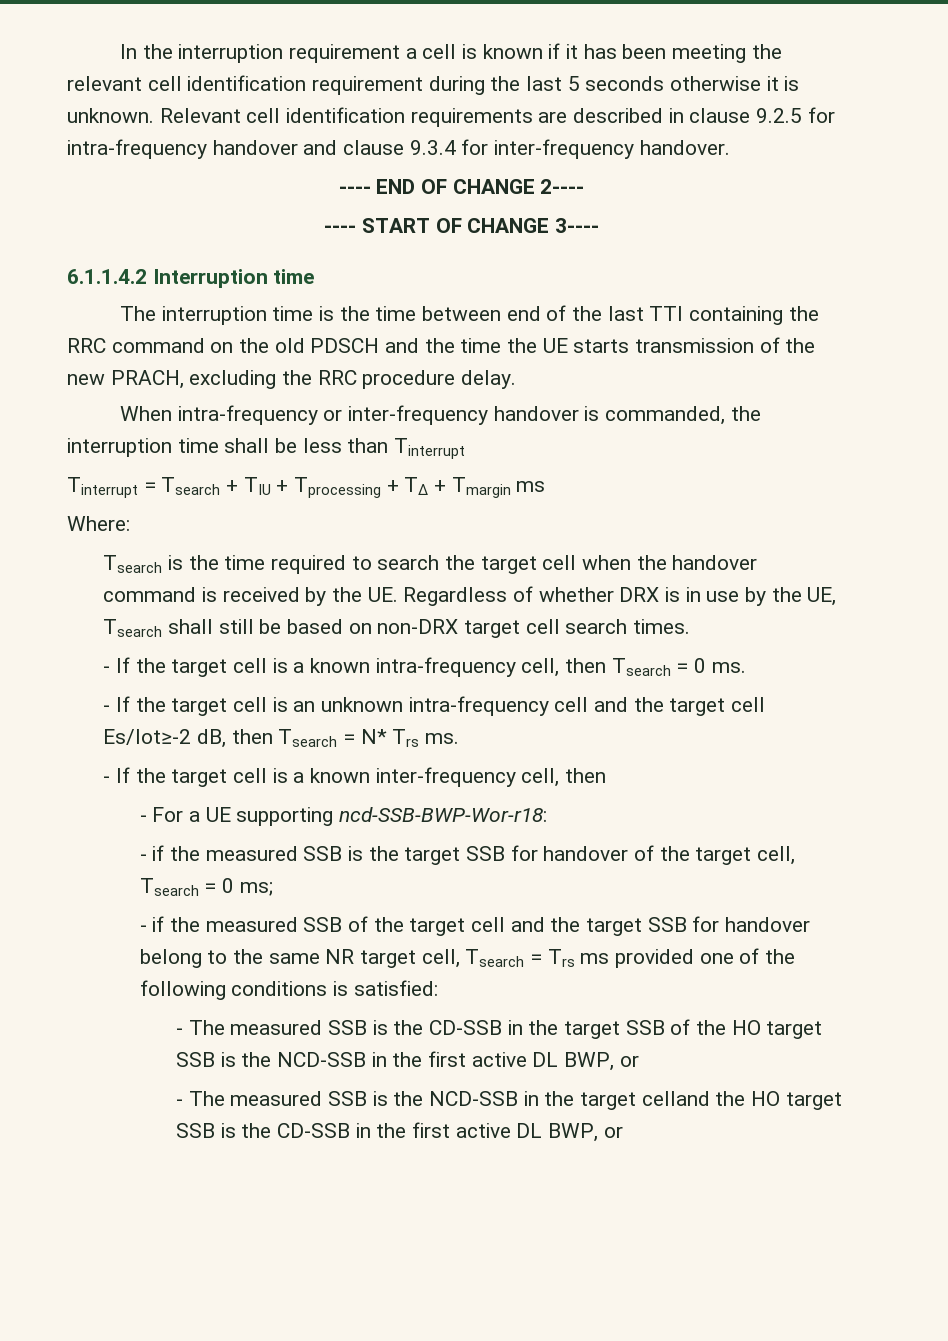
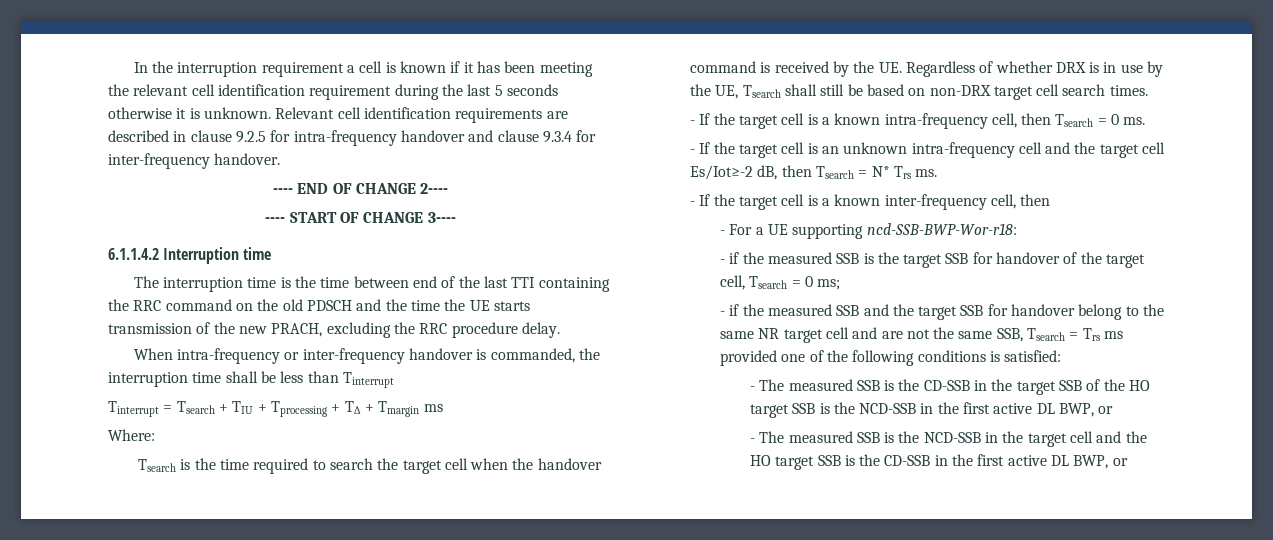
[347,916,505,936] of the target cell -> (860, 310) none
[421,949,460,968] cell, -> [825,327,1023,342] cell and are not the same SSB,
[641,1091,710,1106] celland -> [1070,431,1122,443] cell and

